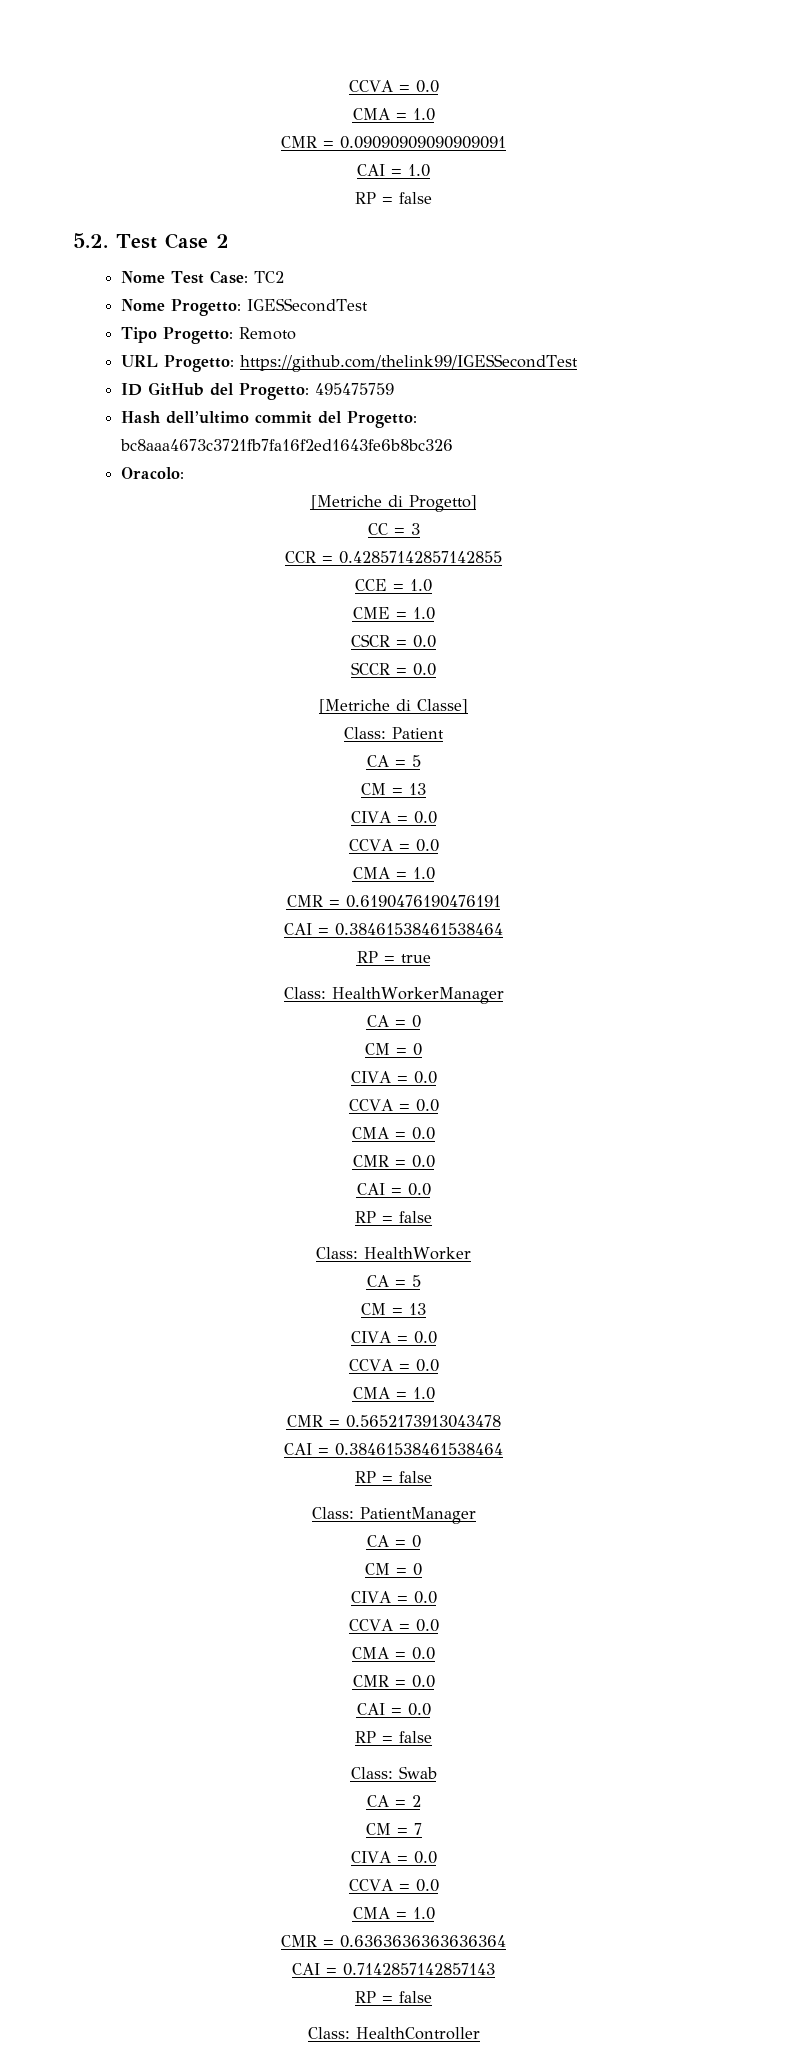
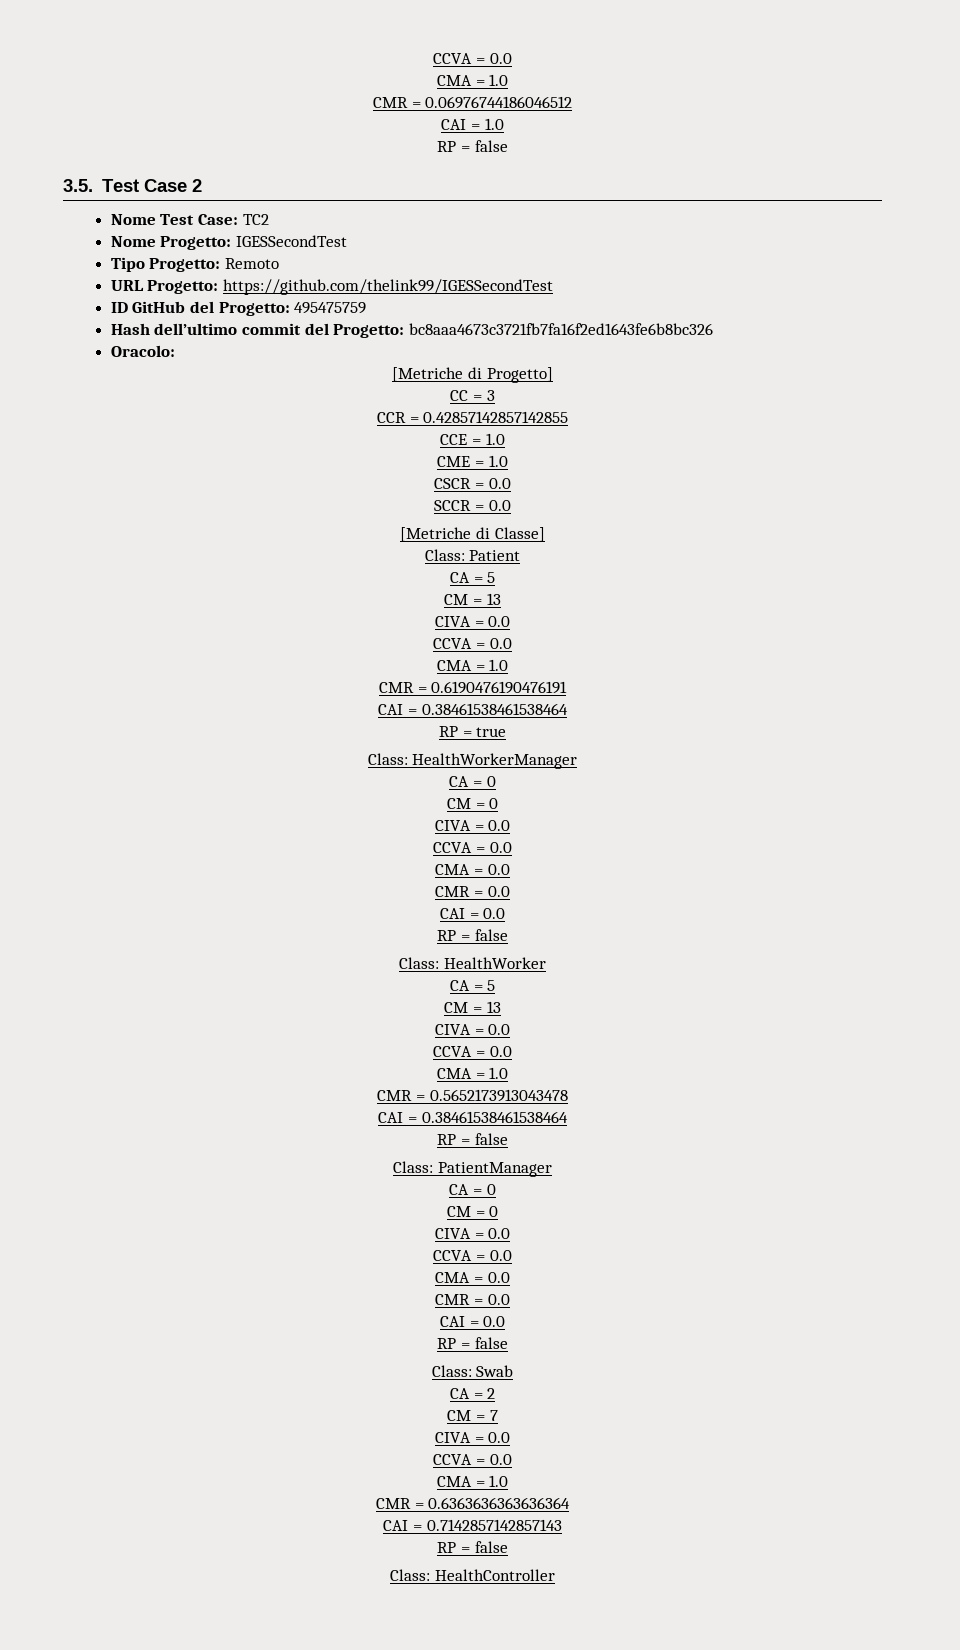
[348,80,439,93] [352,108,435,121] [281,136,506,149] CCVA = 0.0 // CMA = 1.0 // CMR = 0.09090909090909091 -> [433,53,512,64] [436,74,509,86] [372,96,573,109] CCVA = 0.0 // CMA = 1.0 // CMR = 0.06976744186046512
[73,233,108,248] 5.2. -> [63,179,93,192] 3.5.

